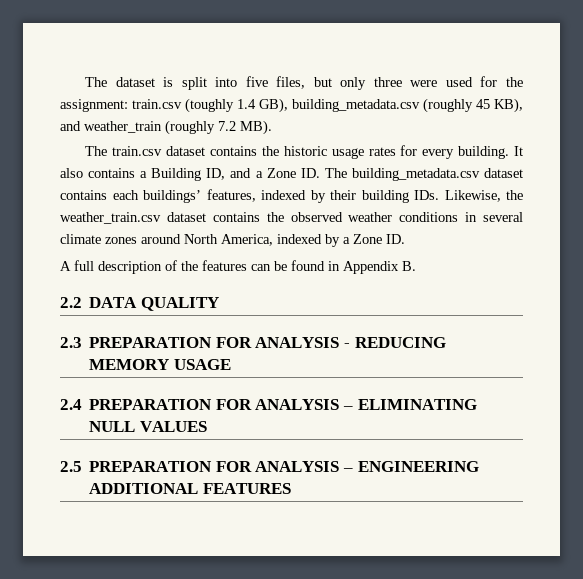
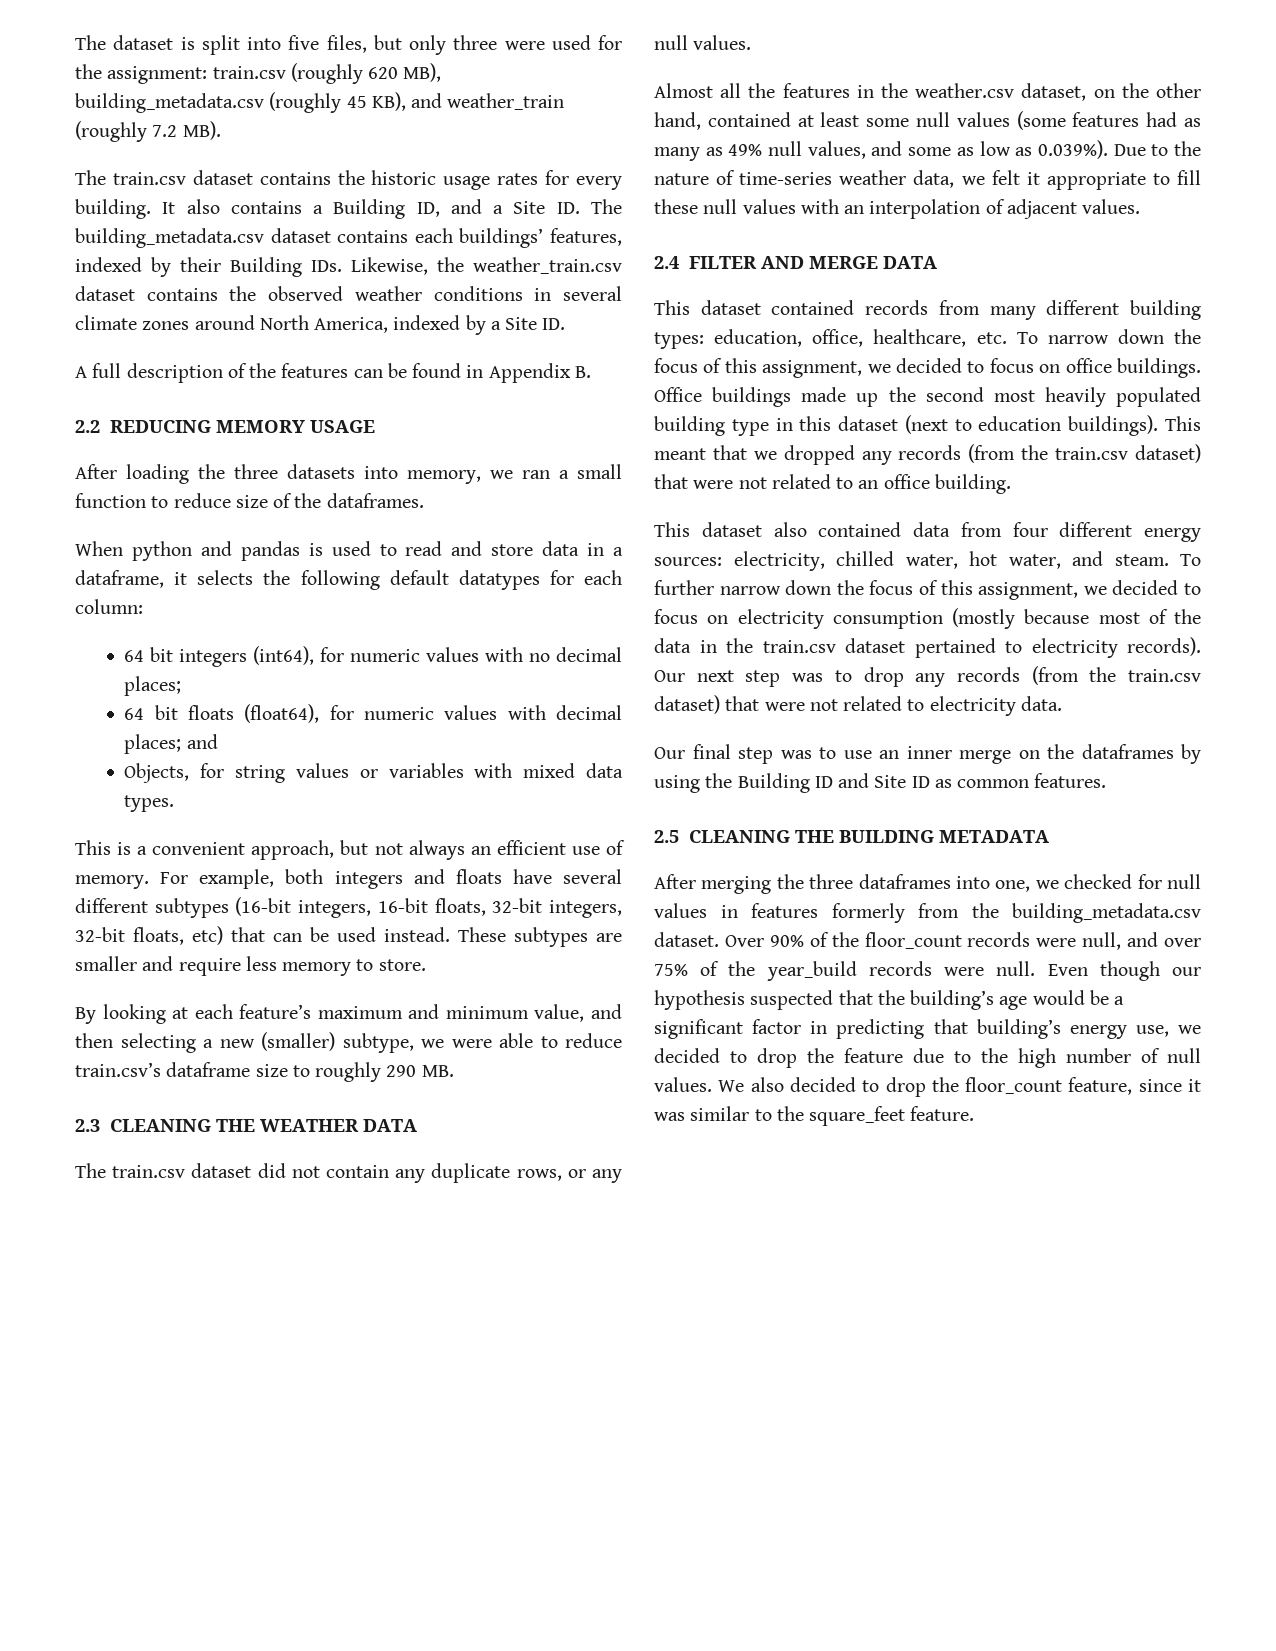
[185,98,288,113] (toughly 1.4 GB), -> [290,63,442,84] (roughly 620 MB),
[266,168,296,178] Zone -> [513,201,546,214] Site
[361,190,409,203] building -> [230,257,302,277] Building
[353,234,382,244] Zone -> [505,317,538,330] Site
[89,297,219,311] [60,337,446,348] [89,359,231,370] [60,399,477,410] [89,421,207,432] [60,461,479,472] [89,483,291,494] DATA QUALITY // 2.3 PREPARATION FOR ANALYSIS - REDUCING MEMORY USAGE // 2.4 PREPARATION FOR ANALYSIS – ELIMINATING NULL VALUES // 2.5 PREPARATION FOR ANALYSIS – ENGINEERING ADDITIONAL FEATURES -> [109,420,375,433] [75,464,622,484] [75,493,424,508] [75,541,623,561] [75,570,622,590] [75,599,143,614] [124,646,623,667] [124,676,182,696] [124,704,622,723] [124,734,218,754] [124,763,623,783] [124,795,175,812] [75,840,626,860] [75,869,622,889] [75,897,622,918] [75,926,622,947] [75,956,426,976] [75,1004,622,1024] [75,1032,622,1053] [75,1062,454,1082] [75,1119,417,1132] [75,1163,622,1183] [654,35,752,50] [654,83,1201,101] [654,111,1201,130] [654,140,1201,161] [654,170,1201,190] [654,199,1141,219] [654,256,937,269] [654,300,1201,320] [654,329,1201,349] [654,358,1201,378] [654,387,1201,407] [654,415,1201,436] [654,444,1201,465] [654,474,1011,494] [654,522,1201,542] [654,551,1201,571] [654,580,1201,600] [654,608,1201,629] [654,637,1201,658] [654,666,1201,687] [654,695,1062,716] [654,744,1201,764] [654,773,1107,793] [654,830,1049,843] [654,874,1201,894] [654,903,1201,923] [654,932,1201,950] [654,961,1201,981] [654,990,1125,1010] [654,1019,1201,1039] [654,1048,1201,1068] [654,1077,1201,1097] [654,1106,975,1126] REDUCING MEMORY USAGE // After loading the three datasets into memory, we ran a small function to reduce size of the dataframes. // When python and pandas is used to read and store data in a dataframe, it selects the following default datatypes for each column: // 64 bit integers (int64), for numeric values with no decimal places; // 64 bit floats (float64), for numeric values with decimal places; and // Objects, for string values or variables with mixed data types. // This is a convenient approach, but not always an efficient use of memory. For example, both integers and floats have several different subtypes (16-bit integers, 16-bit floats, 32-bit integers, 32-bit floats, etc) that can be used instead. These subtypes are smaller and require less memory to store. // By looking at each feature’s maximum and minimum value, and then selecting a new (smaller) subtype, we were able to reduce train.csv’s dataframe size to roughly 290 MB. // 2.3 CLEANING THE WEATHER DATA // The train.csv dataset did not contain any duplicate rows, or any null values. // Almost all the features in the weather.csv dataset, on the other hand, contained at least some null values (some features had as many as 49% null values, and some as low as 0.039%). Due to the nature of time-series weather data, we felt it appropriate to fill these null values with an interpolation of adjacent values. // 2.4 FILTER AND MERGE DATA // This dataset contained records from many different building types: education, office, healthcare, etc. To narrow down the focus of this assignment, we decided to focus on office buildings. Office buildings made up the second most heavily populated building type in this dataset (next to education buildings). This meant that we dropped any records (from the train.csv dataset) that were not related to an office building. // This dataset also contained data from four different energy sources: electricity, chilled water, hot water, and steam. To further narrow down the focus of this assignment, we decided to focus on electricity consumption (mostly because most of the data in the train.csv dataset pertained to electricity records). Our next step was to drop any records (from the train.csv dataset) that were not related to electricity data. // Our final step was to use an inner merge on the dataframes by using the Building ID and Site ID as common features. // 2.5 CLEANING THE BUILDING METADATA // After merging the three dataframes into one, we checked for null values in features formerly from the building_metadata.csv dataset. Over 90% of the floor_count records were null, and over 75% of the year_build records were null. Even though our hypothesis suspected that the building’s age would be a significant factor in predicting that building’s energy use, we decided to drop the feature due to the high number of null values. We also decided to drop the floor_count feature, since it was similar to the square_feet feature.

